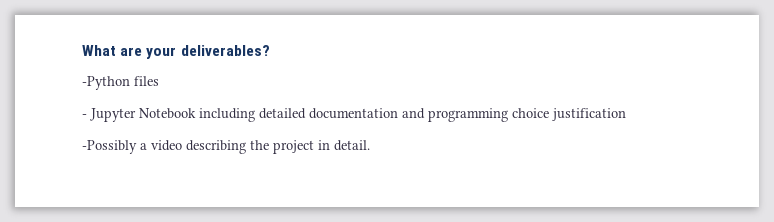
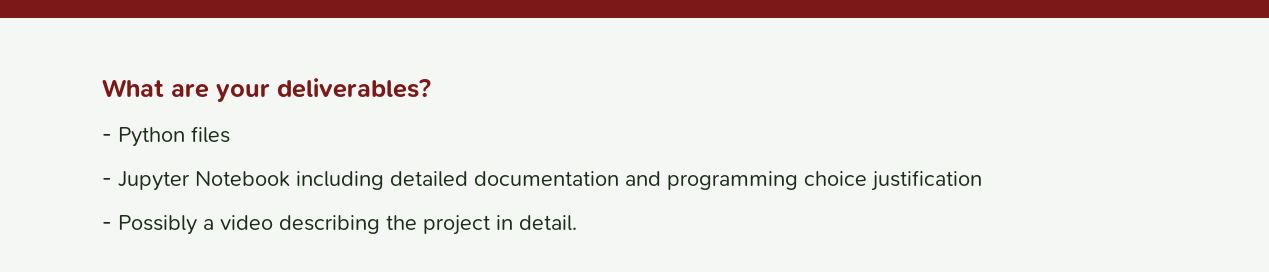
[82,76,130,90] -Python -> [102,127,185,147] - Python
[82,140,137,154] -Possibly -> [102,215,197,235] - Possibly

